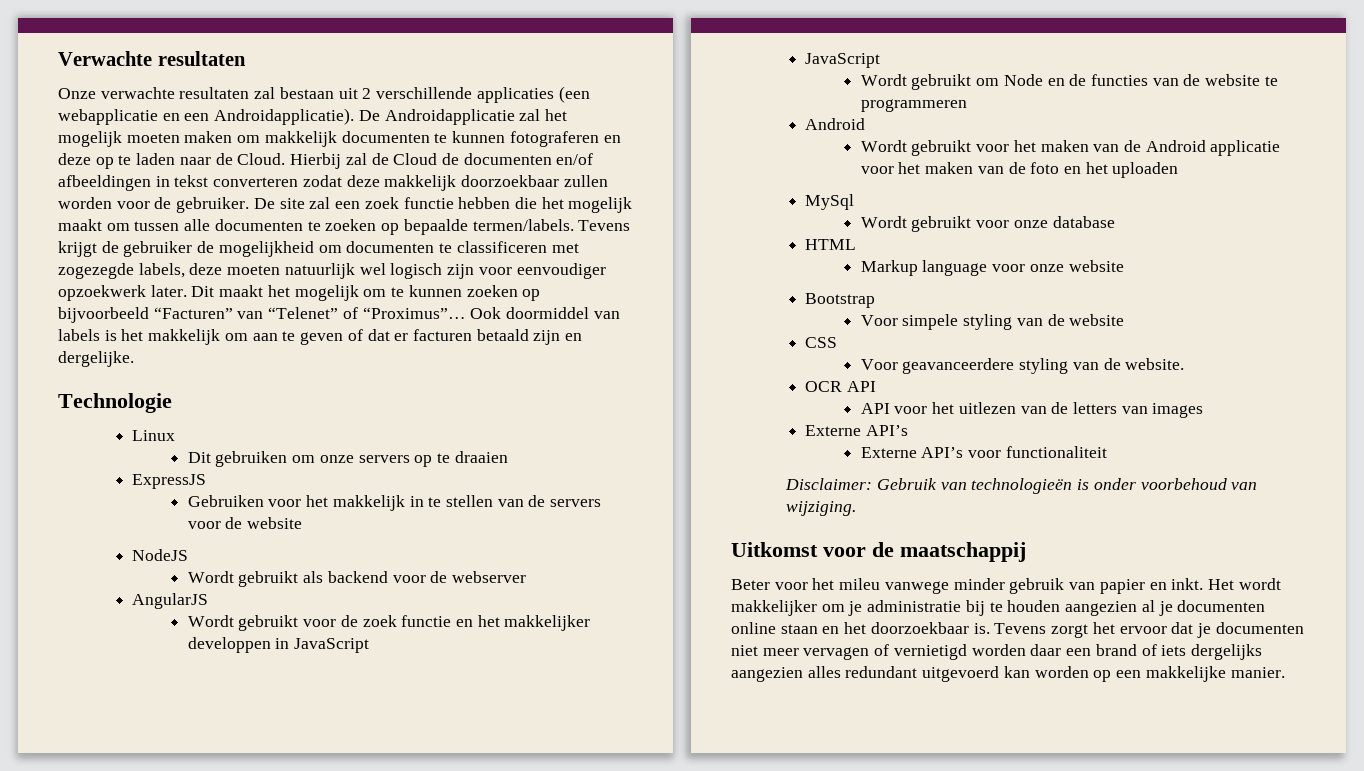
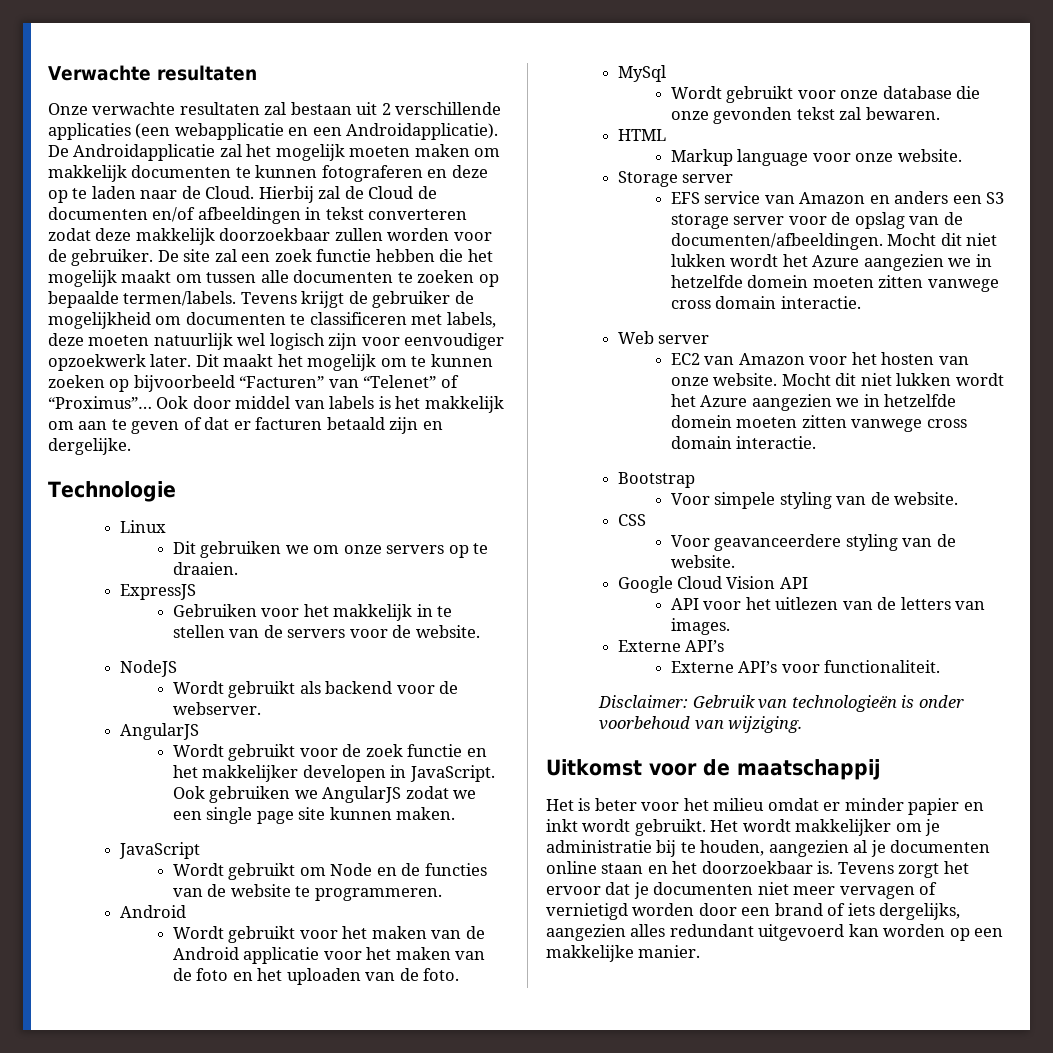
[58,263,134,279] zogezegde -> (443, 319) none
[506,307,590,319] doormiddel -> [192,396,291,409] door middel
(288, 459) none -> [285,545,309,554] we
[454,451,508,463] draaien -> [172,562,238,575] draaien.
[247,517,303,529] website -> [415,625,480,638] website.
[451,571,526,583] webserver -> [172,702,261,715] webserver.
[187,637,370,653] developpen in JavaScript -> [302,765,495,782] [172,786,477,803] [172,807,456,824] developen in JavaScript. Ook gebruiken we AngularJS zodat we een single page site kunnen maken.
[860,99,967,112] programmeren -> [314,888,442,901] programmeren.
(1179, 170) none -> [365,968,460,981] van de foto.
(1115, 222) none -> [956,86,981,99] [670,107,940,124] die onze gevonden tekst zal bewaren.
[1068,260,1124,272] website -> [897,149,962,162] [617,171,733,187] [670,191,1005,204] [670,212,963,229] [670,233,998,250] [670,254,992,271] [670,275,999,292] [670,296,861,309] [617,331,709,344] [670,352,969,365] [670,373,1004,386] [670,394,957,411] [670,415,967,432] [670,436,817,449] website. // Storage server // EFS service van Amazon en anders een S3 storage server voor de opslag van de documenten/afbeeldingen. Mocht dit niet lukken wordt het Azure aangezien we in hetzelfde domein moeten zitten vanwege cross domain interactie. // Web server // EC2 van Amazon voor het hosten van onze website. Mocht dit niet lukken wordt het Azure aangezien we in hetzelfde domein moeten zitten vanwege cross domain interactie.
[1069,314,1125,326] website -> [894,492,959,505] website.
[805,381,843,392] OCR -> [617,576,776,593] Google Cloud Vision
[1152,403,1204,418] images -> [670,618,730,635] images.
[1005,446,1107,458] functionaliteit -> [824,660,941,673] functionaliteit.
[731,578,1204,594] Beter voor het mileu vanwege minder gebruik van papier en inkt. -> [546,798,984,815] [546,819,706,836] Het is beter voor het milieu omdat er minder papier en inkt wordt gebruikt.
[1007,600,1061,612] houden -> [700,840,765,856] houden,
[1030,644,1062,656] daar -> [698,903,737,916] door
[1190,644,1262,660] dergelijks -> [879,903,961,920] dergelijks,

